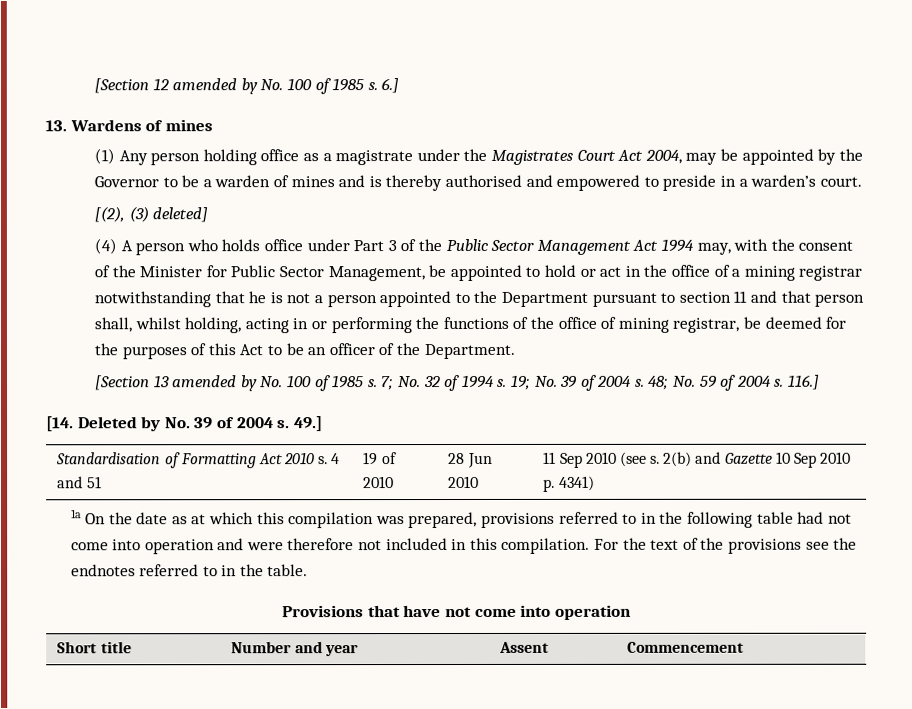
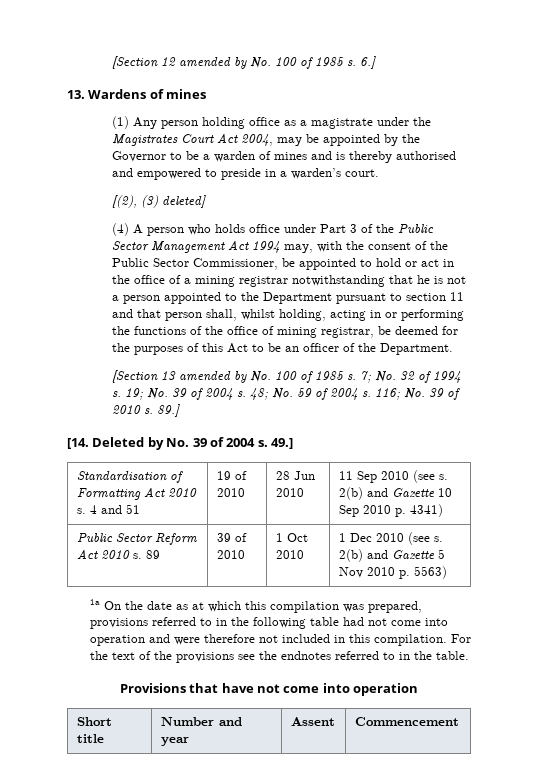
[139,265,425,282] Minister for Public Sector Management, -> [112,258,279,270] Public Sector Commissioner,
[787,374,820,390] 116.] -> [375,388,461,400] [112,404,181,417] 116; No. 39 of 2010 s. 89.]
(595, 483) none -> [76,533,197,545] [76,549,160,559] [216,533,247,542] [216,550,245,559] [275,533,308,542] [275,550,304,559] [338,532,443,545] [338,549,445,562] [338,566,447,579] // Public Sector Reform Act 2010 s. 89 | 39 of 2010 | 1 Oct 2010 | 1 Dec 2010 (see s. 2(b) and Gazette 5 Nov 2010 p. 5563)

